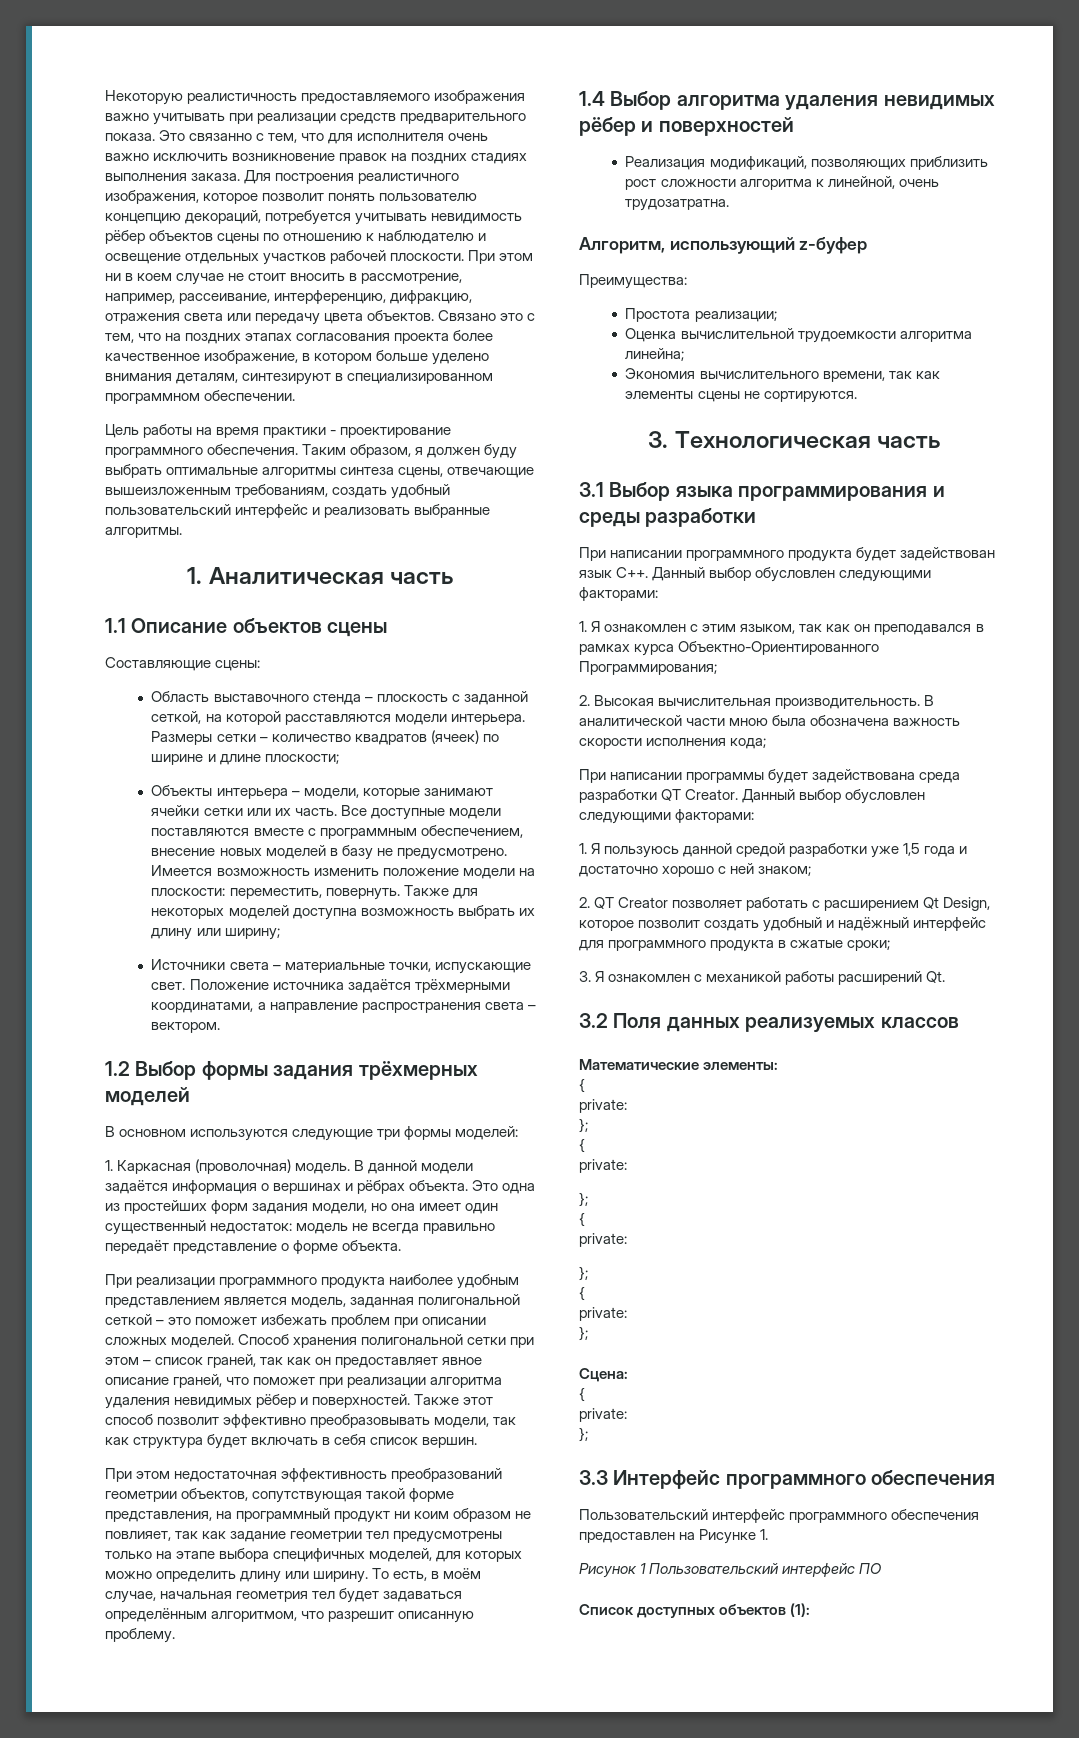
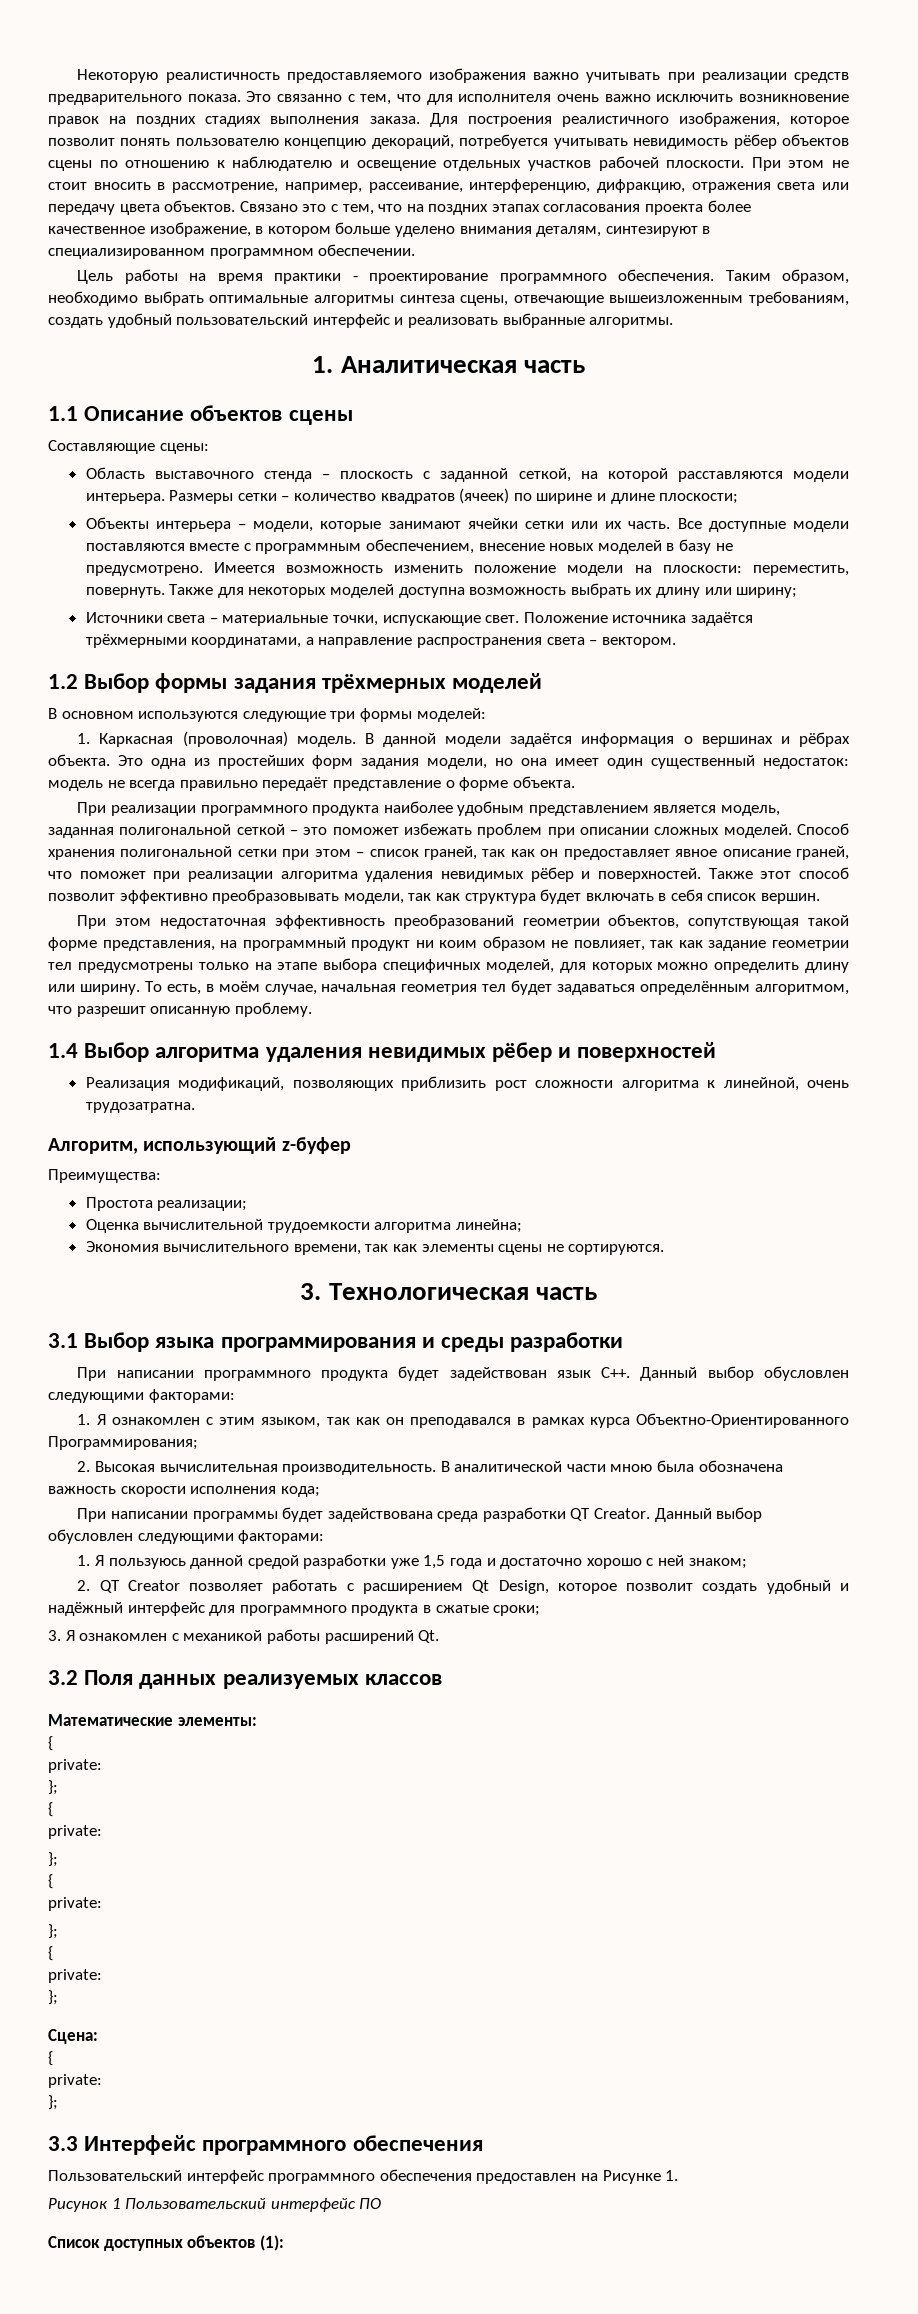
[105,273,225,285] ни в коем случае -> (825, 164) none
[415,444,518,459] я должен буду -> [48,291,138,306] необходимо

